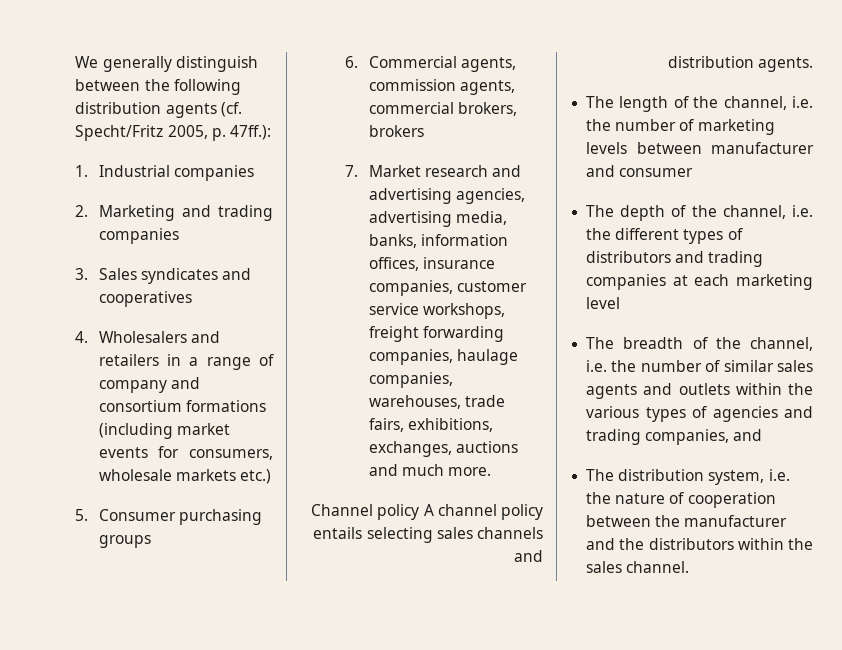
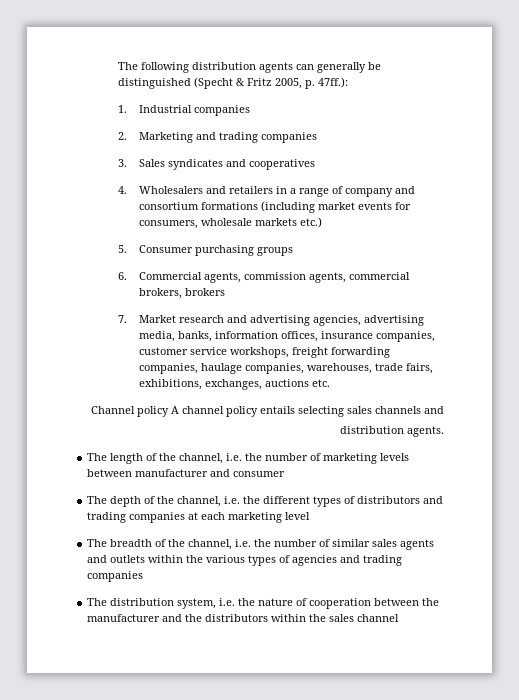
[75,56,258,72] [75,79,241,95] [75,102,242,118] [75,125,164,141] We generally distinguish between the following distribution agents (cf. Specht/Fritz -> [117,62,381,73] [117,77,272,89] The following distribution agents can generally be distinguished (Specht & Fritz
[368,464,491,476] and much more. -> [311,379,330,387] etc.
[645,429,763,445] companies, and -> [87,571,144,582] companies
[626,561,690,573] channel. -> [357,614,400,622] channel

